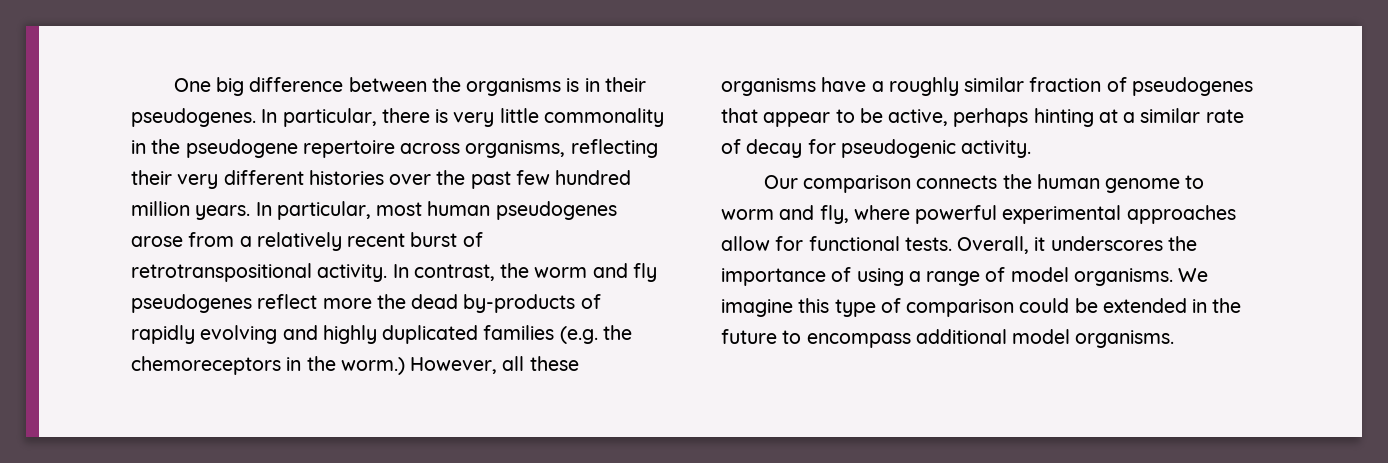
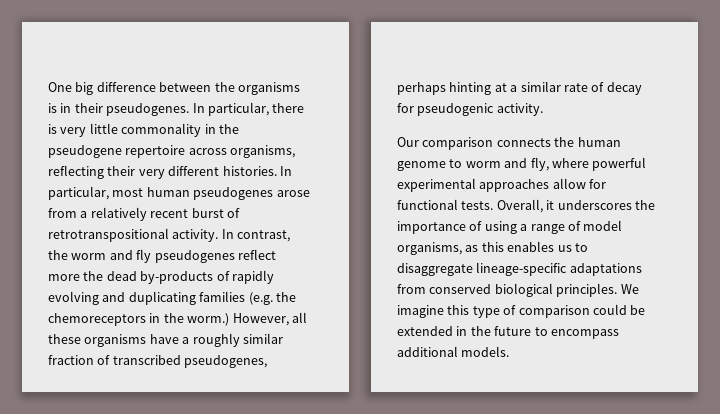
[308,170,632,189] [131,201,251,220] histories over the past few hundred million years. -> [222,166,277,176] histories.
[322,325,479,344] highly duplicated -> [128,291,196,305] duplicating
[1131,77,1253,96] [721,108,949,127] pseudogenes that appear to be active, -> [112,355,268,368] transcribed pseudogenes,
[1073,268,1173,286] organisms. -> [397,241,588,255] [397,262,642,276] [397,283,618,297] organisms, as this enables us to disaggregate lineage-specific adaptations from conserved biological principles.
[1012,329,1175,348] model organisms. -> [461,346,510,357] models.

